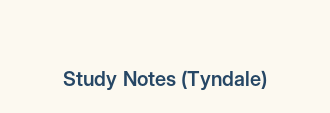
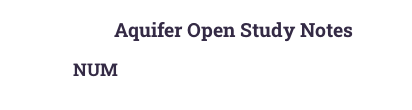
(63, 81) none -> [113,21,236,41] Aquifer Open
[180,70,267,91] (Tyndale) -> [73,63,118,77] // NUM

